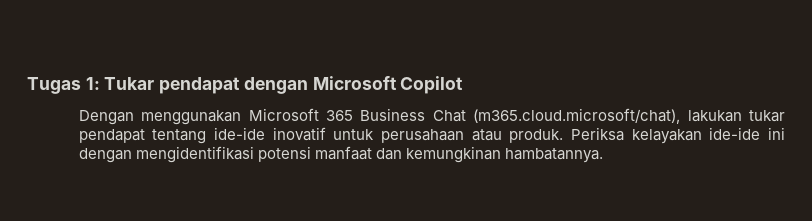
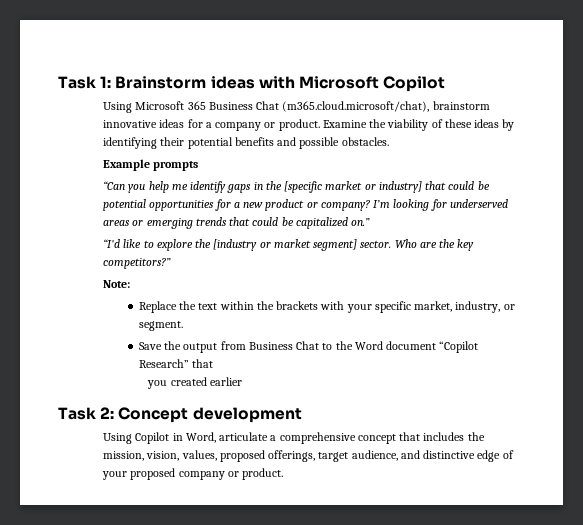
[27,77,308,94] Tugas 1: Tukar pendapat dengan -> [58,76,295,89] Task 1: Brainstorm ideas with
[78,110,242,125] Dengan menggunakan -> [103,102,133,113] Using
[687,110,786,122] [78,127,786,144] [78,146,603,163] lakukan tukar pendapat tentang ide-ide inovatif untuk perusahaan atau produk. Periksa kelayakan ide-ide ini dengan mengidentifikasi potensi manfaat dan kemungkinan hambatannya. -> [432,101,490,110] [103,119,515,131] [103,137,389,149] [103,159,199,171] [103,181,490,193] [103,199,508,211] [103,217,371,229] [103,239,475,251] [103,258,172,269] [103,280,131,288] [138,301,515,313] [138,321,183,331] [138,341,479,353] [138,359,214,368] [147,377,242,389] [58,407,302,423] [103,432,485,444] [103,450,514,462] [102,468,284,480] brainstorm innovative ideas for a company or product. Examine the viability of these ideas by identifying their potential benefits and possible obstacles. // Example prompts // “Can you help me identify gaps in the [specific market or industry] that could be potential opportunities for a new product or company? I’m looking for underserved areas or emerging trends that could be capitalized on.” // “I'd like to explore the [industry or market segment] sector. Who are the key competitors?” // Note: // Replace the text within the brackets with your specific market, industry, or segment. // Save the output from Business Chat to the Word document “Copilot Research” that // you created earlier // Task 2: Concept development // Using Copilot in Word, articulate a comprehensive concept that includes the mission, vision, values, proposed offerings, target audience, and distinctive edge of your proposed company or product.

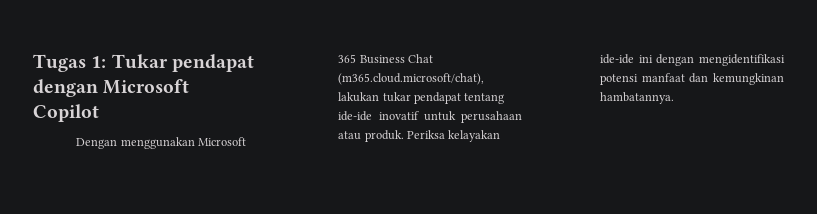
[58,76,295,89] Task 1: Brainstorm ideas with -> [33,54,254,72] [33,79,98,97] Tugas 1: Tukar pendapat dengan
[103,102,133,113] Using -> [76,137,195,149] Dengan menggunakan
[432,101,490,110] [103,119,515,131] [103,137,389,149] [103,159,199,171] [103,181,490,193] [103,199,508,211] [103,217,371,229] [103,239,475,251] [103,258,172,269] [103,280,131,288] [138,301,515,313] [138,321,183,331] [138,341,479,353] [138,359,214,368] [147,377,242,389] [58,407,302,423] [103,432,485,444] [103,450,514,462] [102,468,284,480] brainstorm innovative ideas for a company or product. Examine the viability of these ideas by identifying their potential benefits and possible obstacles. // Example prompts // “Can you help me identify gaps in the [specific market or industry] that could be potential opportunities for a new product or company? I’m looking for underserved areas or emerging trends that could be capitalized on.” // “I'd like to explore the [industry or market segment] sector. Who are the key competitors?” // Note: // Replace the text within the brackets with your specific market, industry, or segment. // Save the output from Business Chat to the Word document “Copilot Research” that // you created earlier // Task 2: Concept development // Using Copilot in Word, articulate a comprehensive concept that includes the mission, vision, values, proposed offerings, target audience, and distinctive edge of your proposed company or product. -> [338,92,505,104] [338,111,522,123] [338,130,501,142] [600,54,785,66] [600,73,784,85] [600,92,675,104] lakukan tukar pendapat tentang ide-ide inovatif untuk perusahaan atau produk. Periksa kelayakan ide-ide ini dengan mengidentifikasi potensi manfaat dan kemungkinan hambatannya.

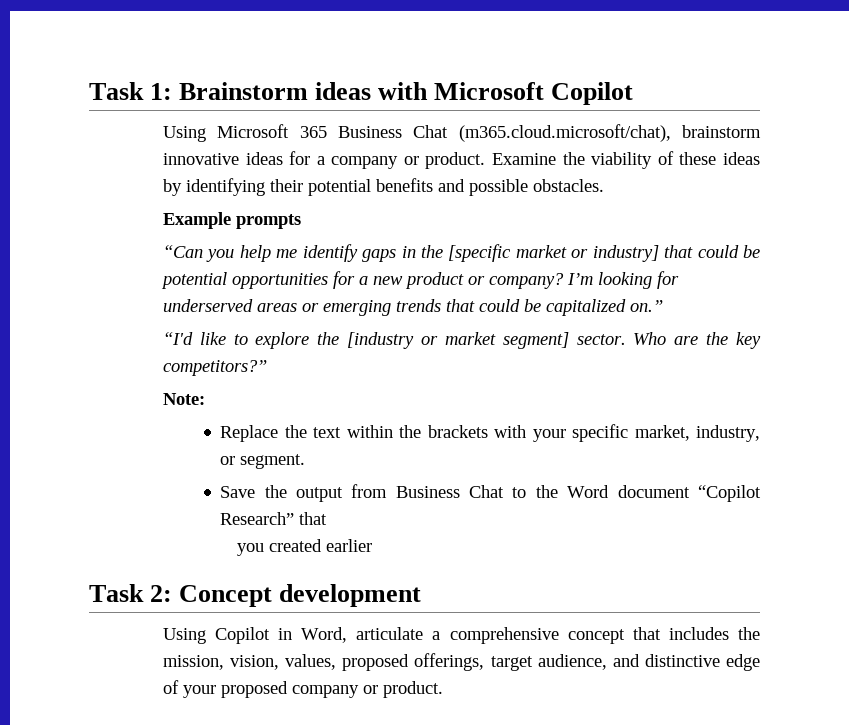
[33,54,254,72] [33,79,98,97] Tugas 1: Tukar pendapat dengan -> [89,82,429,100] Task 1: Brainstorm ideas with
[76,137,195,149] Dengan menggunakan -> [162,126,206,142] Using
[338,92,505,104] [338,111,522,123] [338,130,501,142] [600,54,785,66] [600,73,784,85] [600,92,675,104] lakukan tukar pendapat tentang ide-ide inovatif untuk perusahaan atau produk. Periksa kelayakan ide-ide ini dengan mengidentifikasi potensi manfaat dan kemungkinan hambatannya. -> [682,125,761,138] [162,151,761,169] [162,178,604,196] [162,212,301,229] [162,244,761,262] [160,271,679,289] [162,299,663,316] [162,332,761,349] [162,360,267,376] [162,393,205,405] [220,424,760,442] [220,454,306,469] [220,484,761,502] [220,512,328,525] [236,539,372,556] [89,584,422,607] [162,627,760,644] [162,653,760,671] [162,680,443,698] brainstorm innovative ideas for a company or product. Examine the viability of these ideas by identifying their potential benefits and possible obstacles. // Example prompts // “Can you help me identify gaps in the [specific market or industry] that could be potential opportunities for a new product or company? I’m looking for underserved areas or emerging trends that could be capitalized on.” // “I'd like to explore the [industry or market segment] sector. Who are the key competitors?” // Note: // Replace the text within the brackets with your specific market, industry, or segment. // Save the output from Business Chat to the Word document “Copilot Research” that // you created earlier // Task 2: Concept development // Using Copilot in Word, articulate a comprehensive concept that includes the mission, vision, values, proposed offerings, target audience, and distinctive edge of your proposed company or product.

